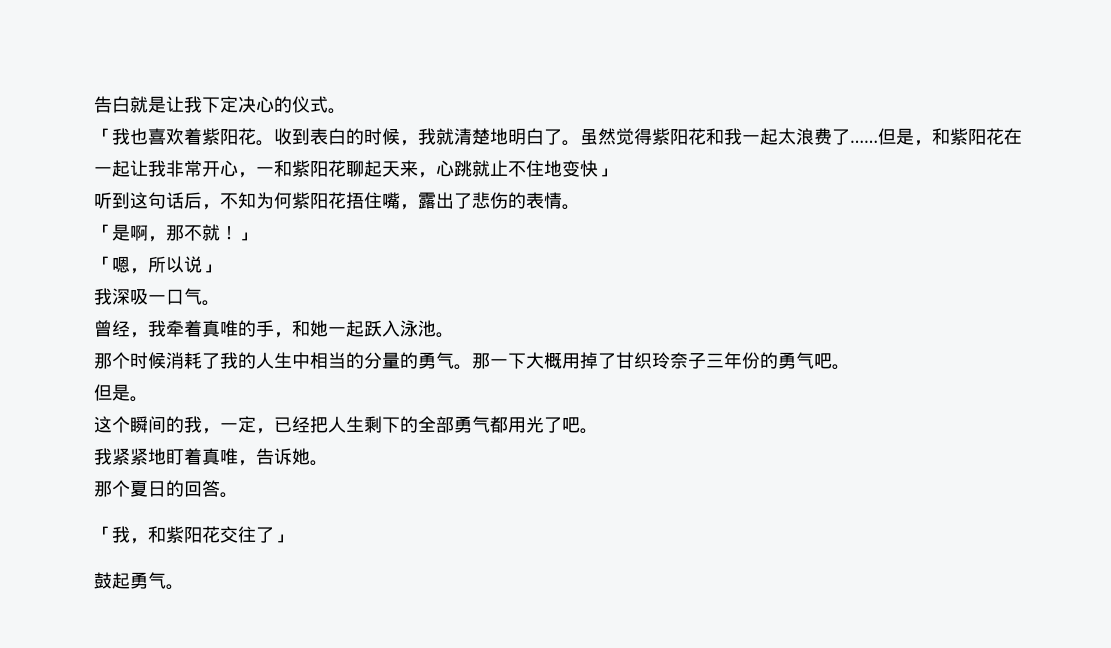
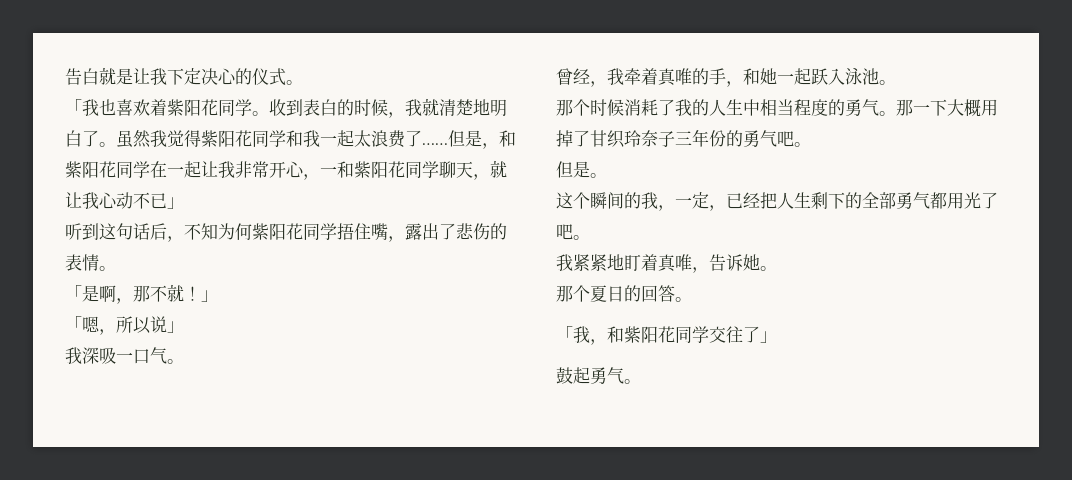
(256, 136) none -> [218,99,252,116] 同学
(616, 136) none -> [150,130,167,147] 我
(706, 136) none -> [252,130,286,147] 同学
(1004, 136) none -> [116,161,150,178] 同学
[346,160,598,178] 聊起天来，心跳就止不住地变快 -> [405,160,507,180] [65,192,167,209] 同学聊天，就让我心动不已
(346, 200) none -> [303,223,337,240] 同学
[346,352,400,369] 的分量 -> [794,99,828,116] 程度
(220, 534) none -> [675,326,709,343] 同学

